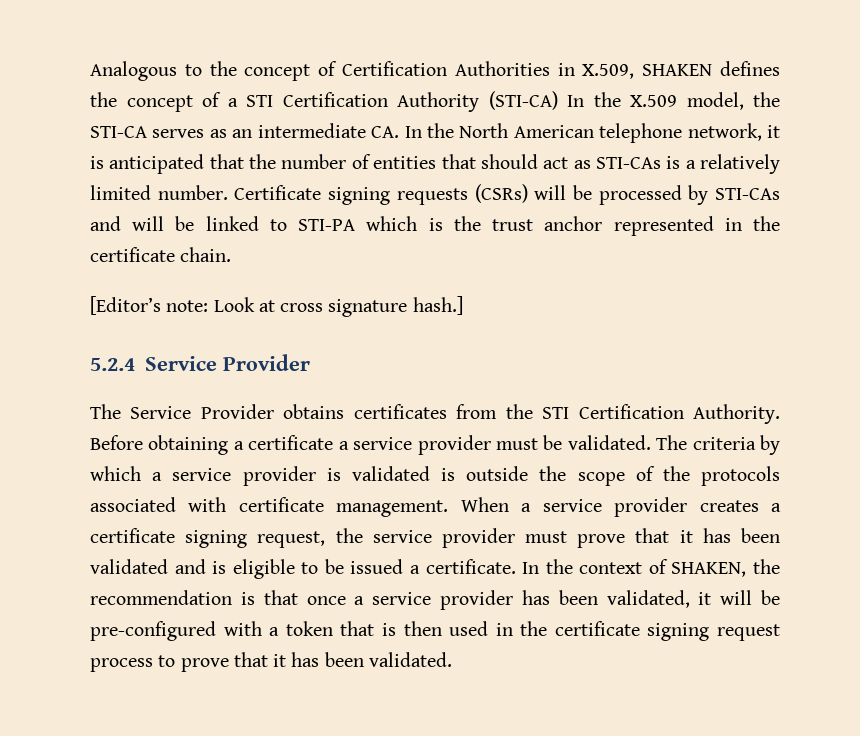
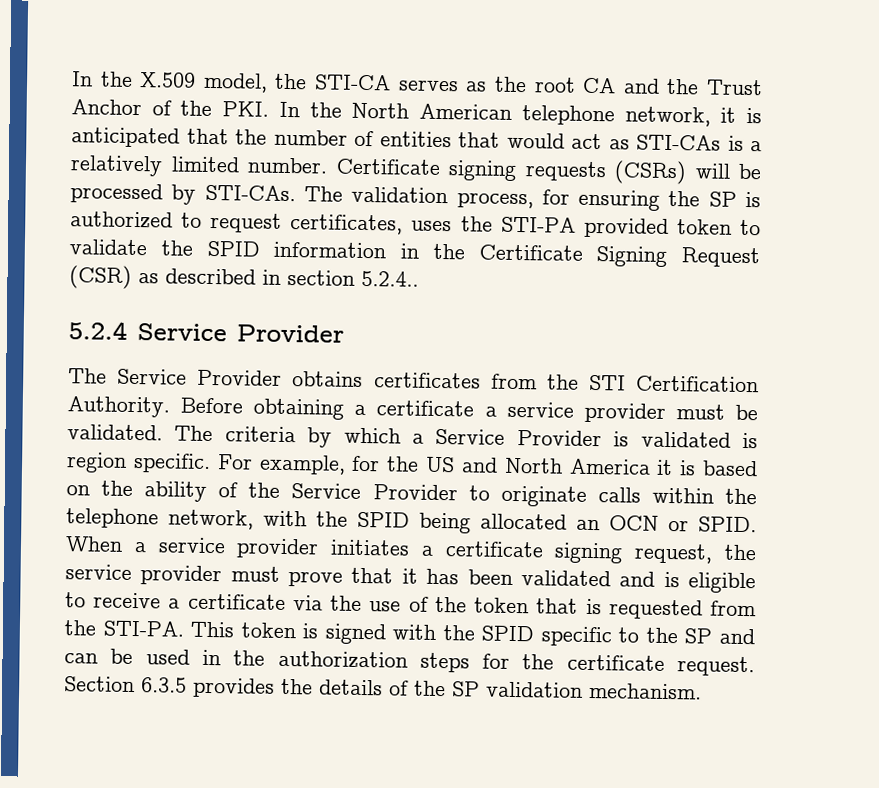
[90,61,780,81] [90,91,558,112] Analogous to the concept of Certification Authorities in X.509, SHAKEN defines the concept of a STI Certification Authority (STI-CA) -> (71, 79) none
[232,123,400,138] an intermediate CA. -> [493,76,764,96] [71,99,270,117] the root CA and the Trust Anchor of the PKI.
[480,154,538,169] should -> [506,132,565,149] would
[715,188,780,200] [90,216,780,236] [90,247,232,262] [90,296,463,317] STI-CAs and will be linked to STI-PA which is the trust anchor represented in the certificate chain. // [Editor’s note: Look at cross signature hash.] -> [204,184,761,211] [70,211,761,238] [69,239,760,268] [69,265,419,289] STI-CAs. The validation process, for ensuring the SP is authorized to request certificates, uses the STI-PA provided token to validate the SPID information in the Certificate Signing Request (CSR) as described in section 5.2.4..
[172,466,316,486] service provider -> [435,428,602,447] Service Provider
[466,466,780,486] [90,497,449,517] outside the scope of the protocols associated with certificate management. -> [66,452,758,477] [66,480,758,507] [66,508,757,534] region specific. For example, for the US and North America it is based on the ability of the Service Provider to originate calls within the telephone network, with the SPID being allocated an OCN or SPID.
[699,500,759,512] creates -> [330,539,411,556] initiates
[324,559,780,577] [90,590,780,610] [90,621,780,641] [90,652,452,672] be issued a certificate. In the context of SHAKEN, the recommendation is that once a service provider has been validated, it will be pre-configured with a token that is then used in the certificate signing request process to prove that it has been validated. -> [93,592,758,620] [64,620,756,647] [64,648,755,677] [64,676,702,700] receive a certificate via the use of the token that is requested from the STI-PA. This token is signed with the SPID specific to the SP and can be used in the authorization steps for the certificate request. Section 6.3.5 provides the details of the SP validation mechanism.

